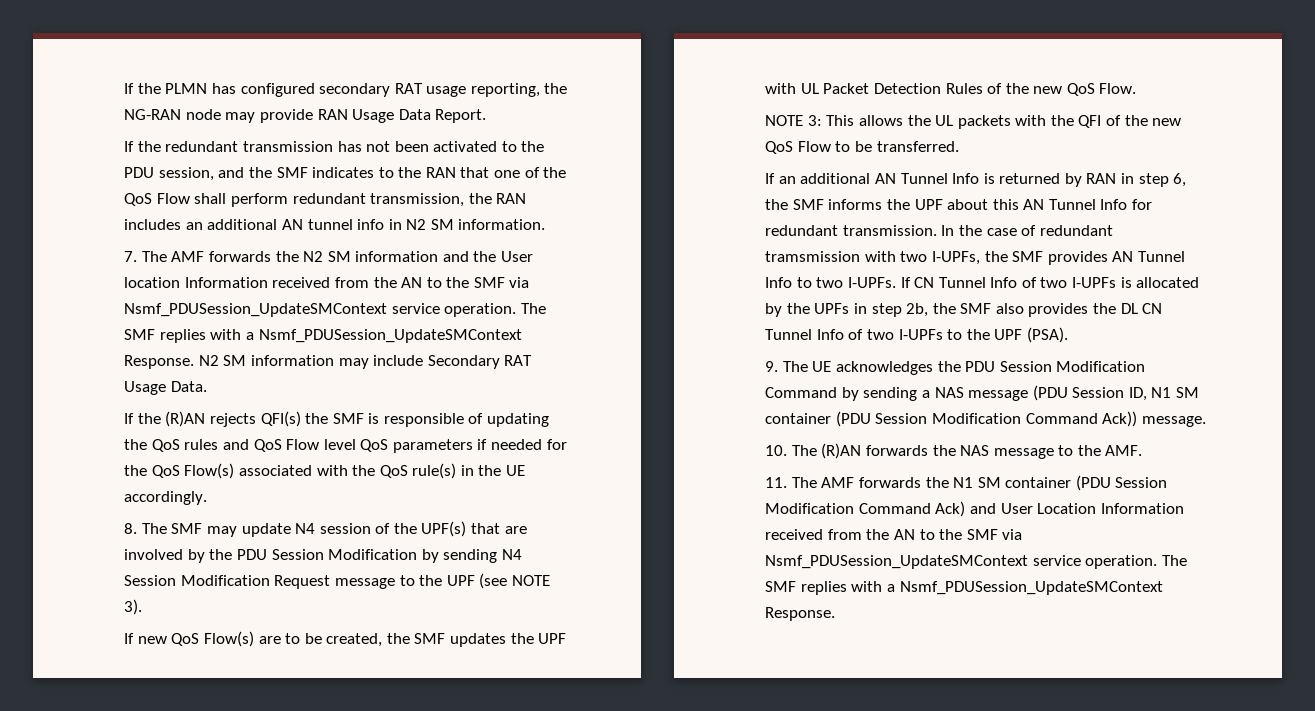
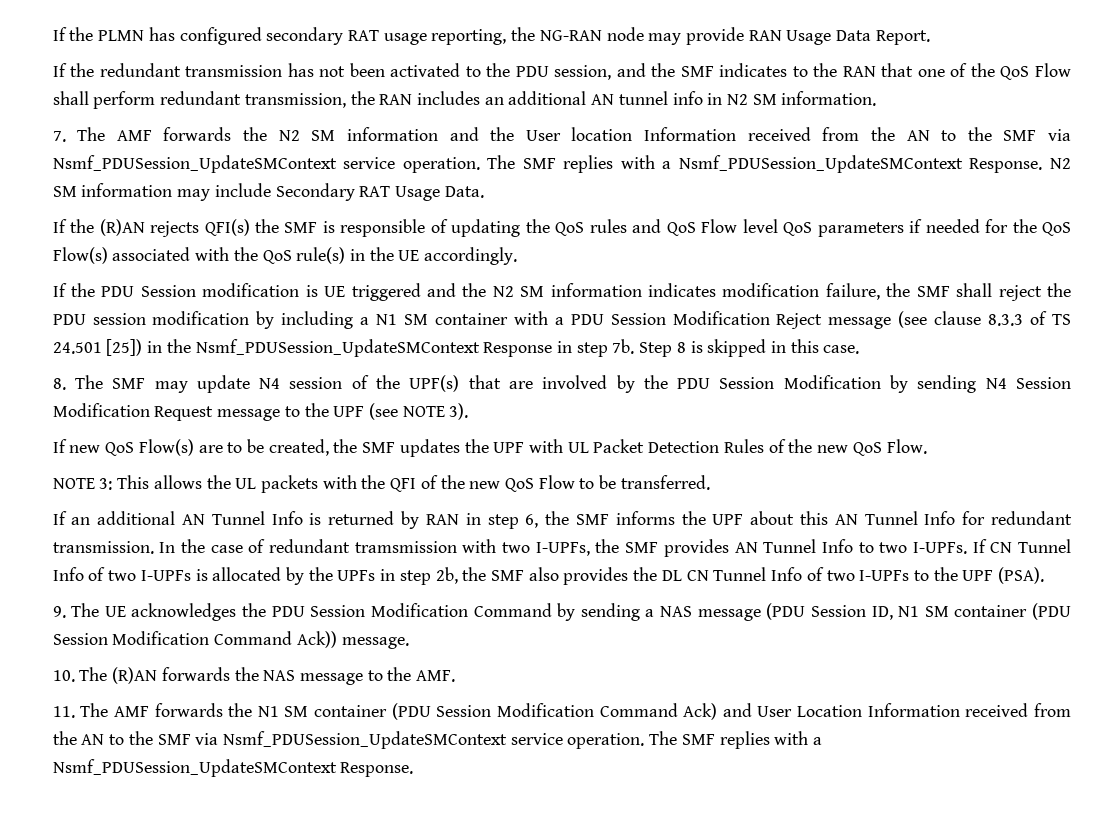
(208, 498) none -> [52,283,1071,301] [52,311,1071,329] [52,339,860,357] // If the PDU Session modification is UE triggered and the N2 SM information indicates modification failure, the SMF shall reject the PDU session modification by including a N1 SM container with a PDU Session Modification Reject message (see clause 8.3.3 of TS 24.501 [25]) in the Nsmf_PDUSession_UpdateSMContext Response in step 7b. Step 8 is skipped in this case.

